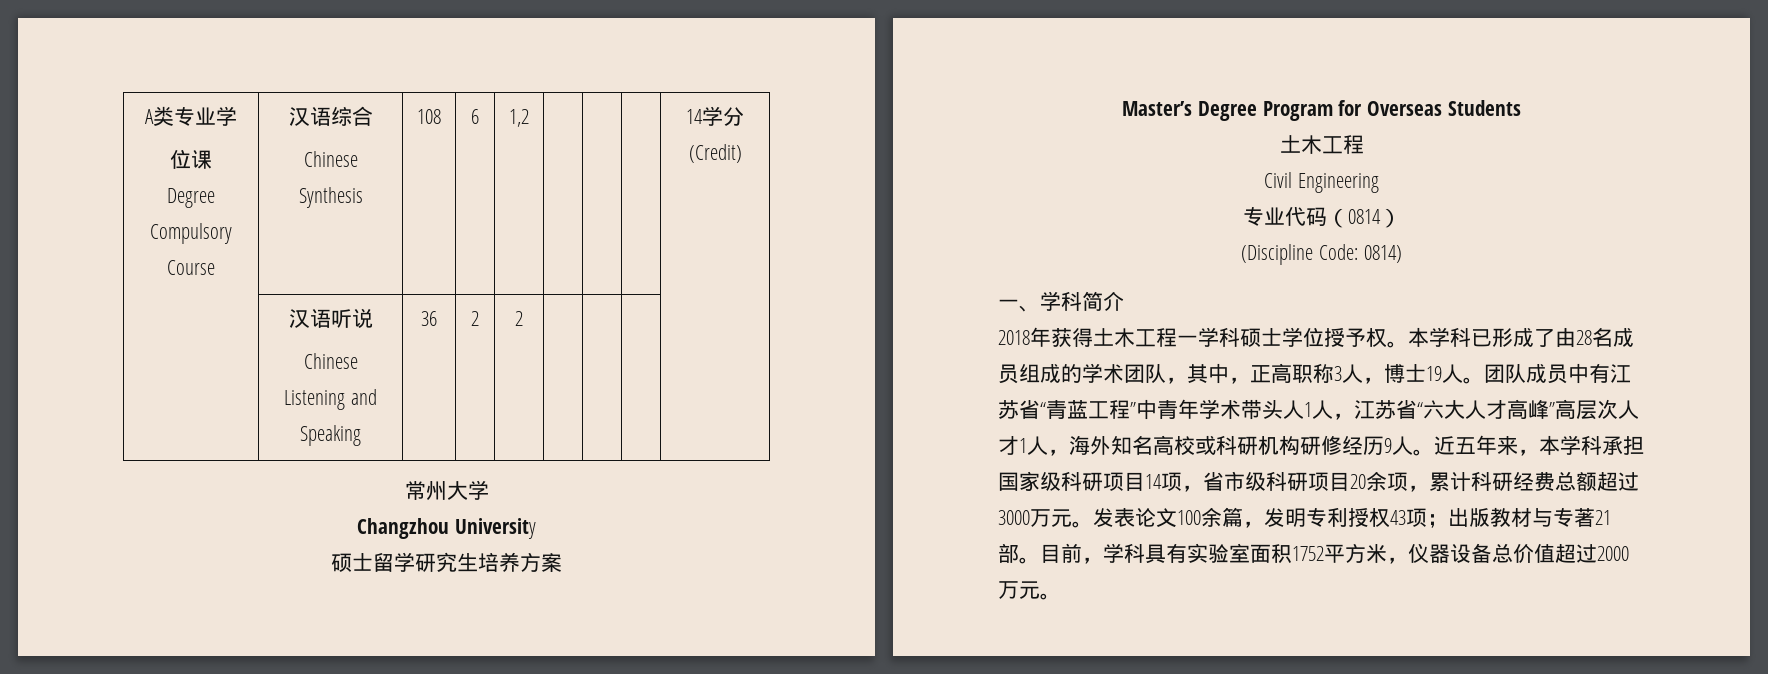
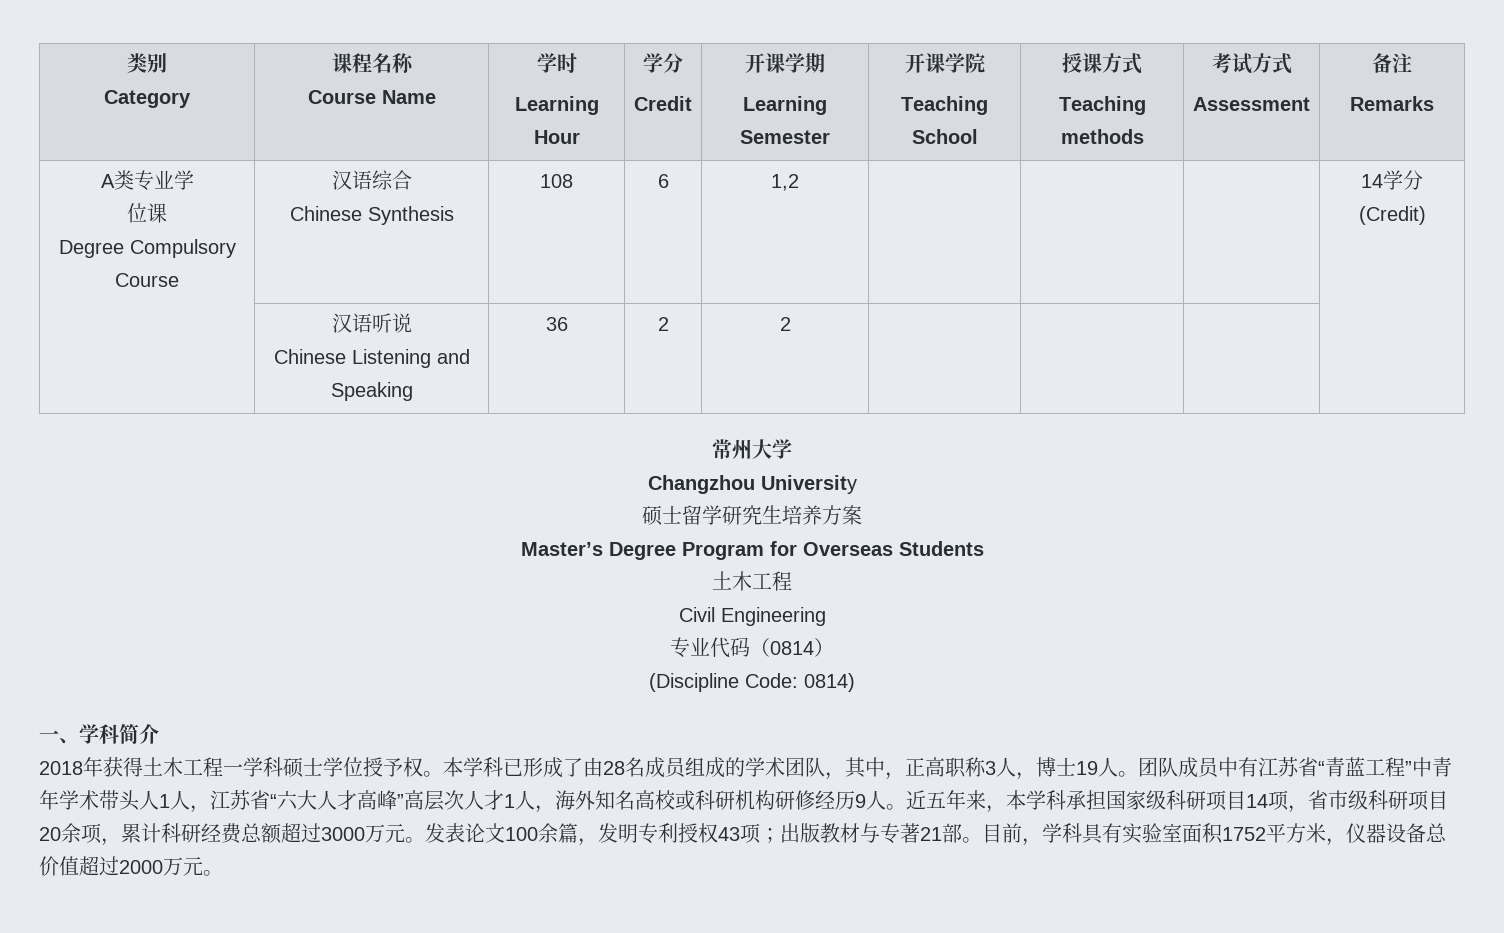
(145, 116) none -> [127,53,167,73] [104,90,191,108] [331,53,414,73] [307,90,436,104] [536,53,577,73] [514,96,599,115] [533,130,580,144] [643,53,683,73] [634,96,692,111] [745,53,825,73] [743,96,827,115] [740,130,830,144] [904,53,985,73] [901,96,988,115] [911,129,978,144] [1062,53,1142,74] [1058,96,1146,115] [1060,129,1144,144] [1211,53,1292,74] [1193,97,1310,111] [1372,53,1412,73] [1350,96,1434,111] 类别 // Category | 课程名称 // Course Name | 学时 // Learning Hour | 学分 // Credit | 开课学期 // Learning Semester | 开课学院 // Teaching School | 授课方式 // Teaching methods | 考试方式 // Assessment | 备注 // Remarks //

